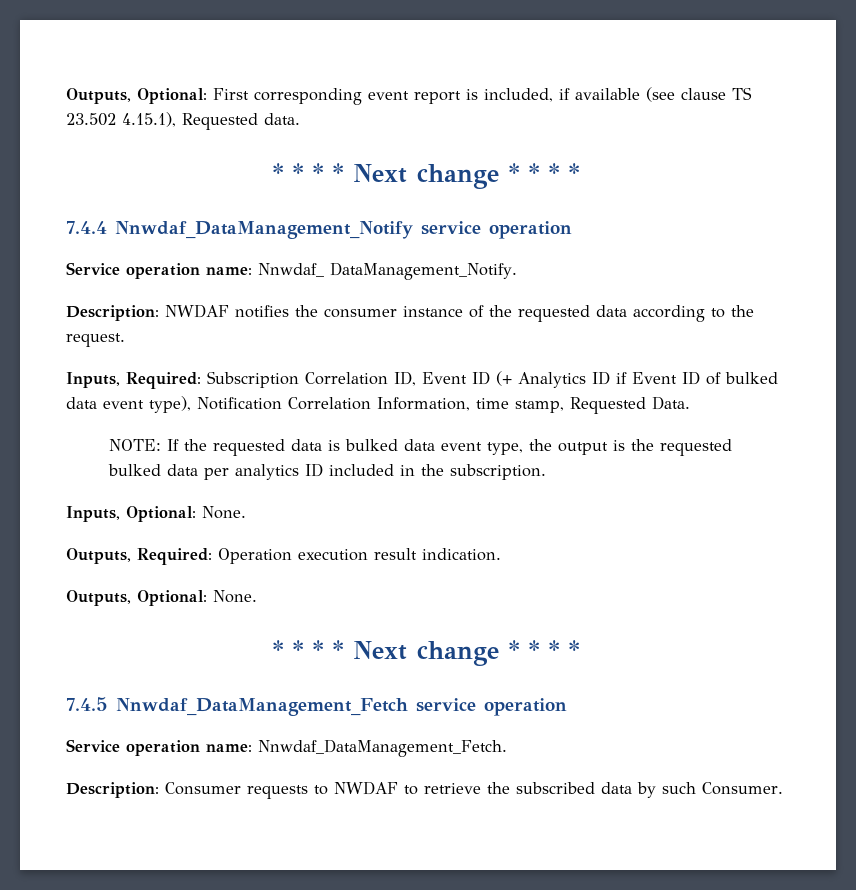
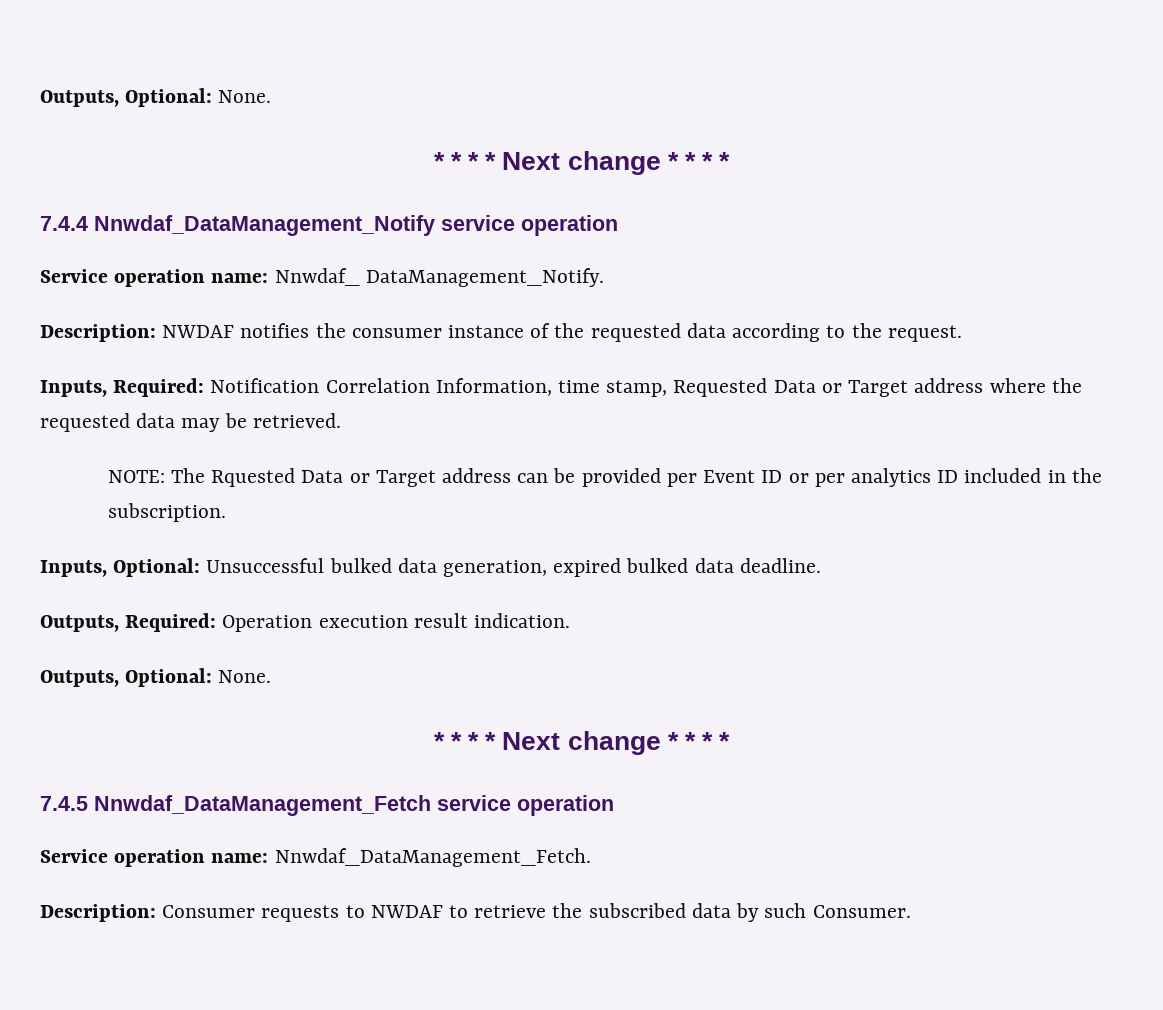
[66,87,752,105] [66,112,300,130] Outputs, Optional: First corresponding event report is included, if available (see clause TS 23.502 4.15.1), Requested data. -> [40,88,272,107] Outputs, Optional: None.
[207,371,778,388] [66,396,191,413] Subscription Correlation ID, Event ID (+ Analytics ID if Event ID of bulked data event type), -> (205, 387) none
[652,396,690,410] [108,439,732,456] [107,464,198,476] Data. // NOTE: If the requested data is bulked data event type, the output is the requested bulked data -> [773,378,1082,397] [40,413,341,432] [107,468,809,487] Data or Target address where the requested data may be retrieved. // NOTE: The Rquested Data or Target address can be provided per Event ID or
[202,506,246,519] None. -> [206,558,821,577] Unsuccessful bulked data generation, expired bulked data deadline.

